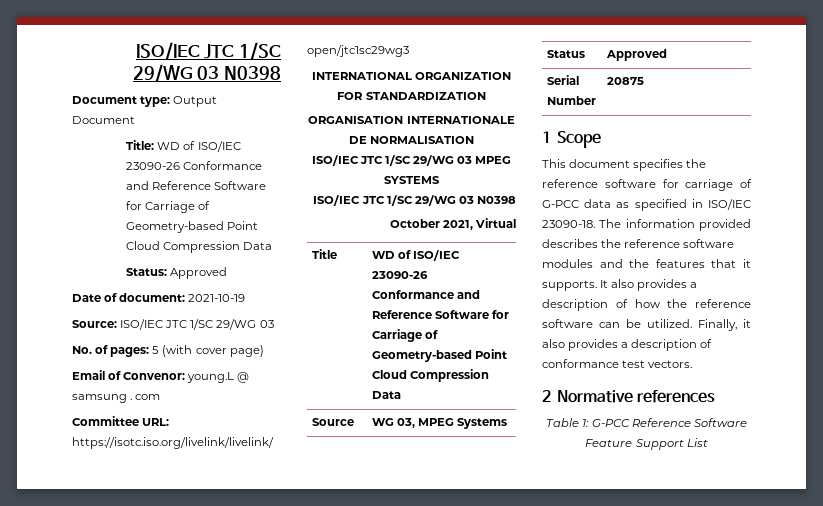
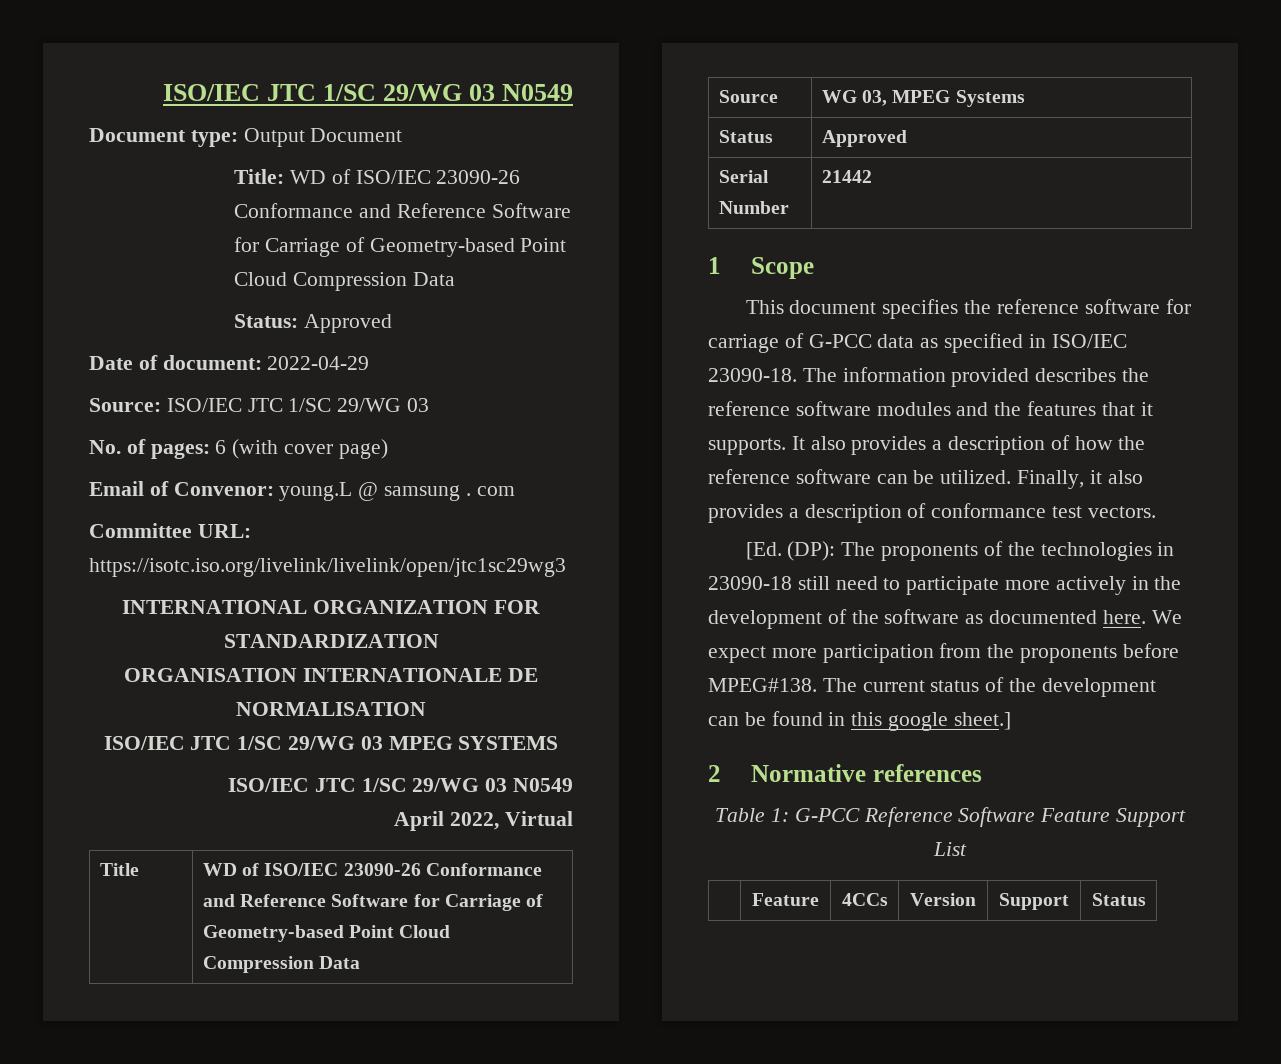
[135,42,281,60] [132,64,281,82] ISO/IEC JTC 1/SC 29/WG 03 N0398 -> [162,84,573,101] ISO/IEC JTC 1/SC 29/WG 03 N0549
[188,294,246,302] 2021-10-19 -> [267,356,370,370] 2022-04-29
[152,346,160,354] 5 -> [215,440,227,454] 6
[477,196,516,204] [389,219,473,230] N0398 // October 2021, -> [513,778,573,792] [394,811,500,831] N0549 // April 2022,
[606,77,644,85] 20875 -> [821,170,872,183] 21442
(693, 364) none -> [745,541,1175,561] [708,576,1182,595] [708,609,1182,629] [708,643,1179,663] [708,677,1156,697] [708,711,1011,731] // [Ed. (DP): The proponents of the technologies in 23090-18 still need to participate more actively in the development of the software as documented here. We expect more participation from the proponents before MPEG#138. The current status of the development can be found in this google sheet.]
(708, 442) none -> [752,893,819,906] [841,893,888,906] [910,893,976,906] [999,893,1069,910] [1091,893,1146,906] // | Feature | 4CCs | Version | Support | Status

